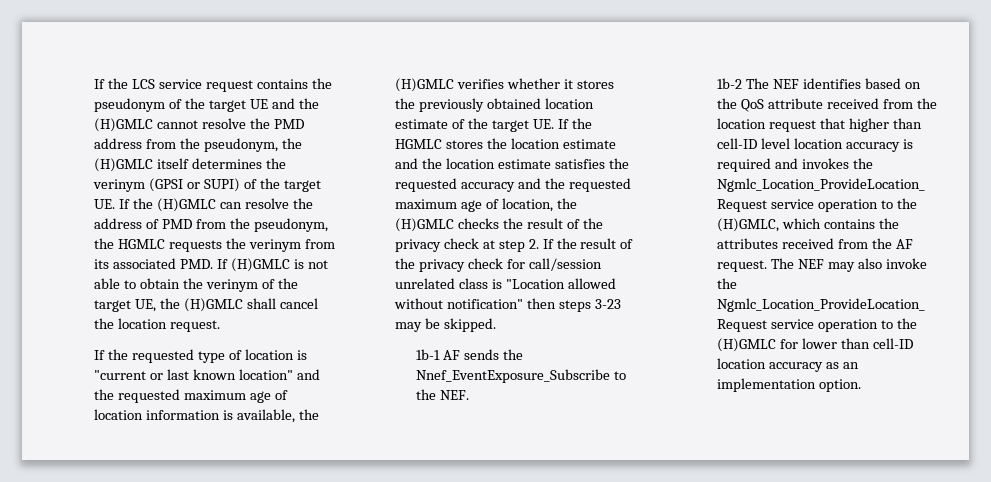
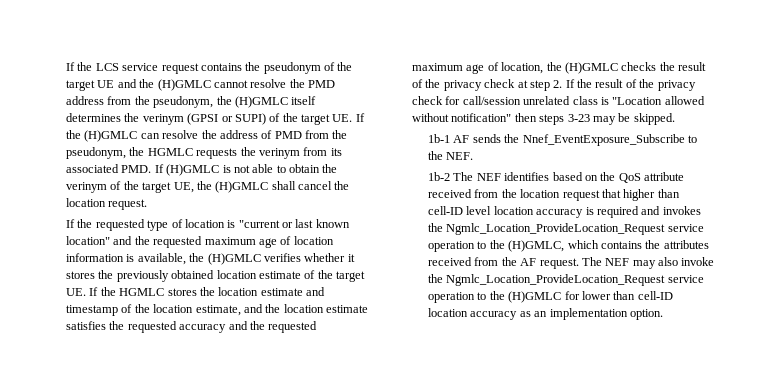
(419, 163) none -> [66,304,263,316] timestamp of the location estimate, and

